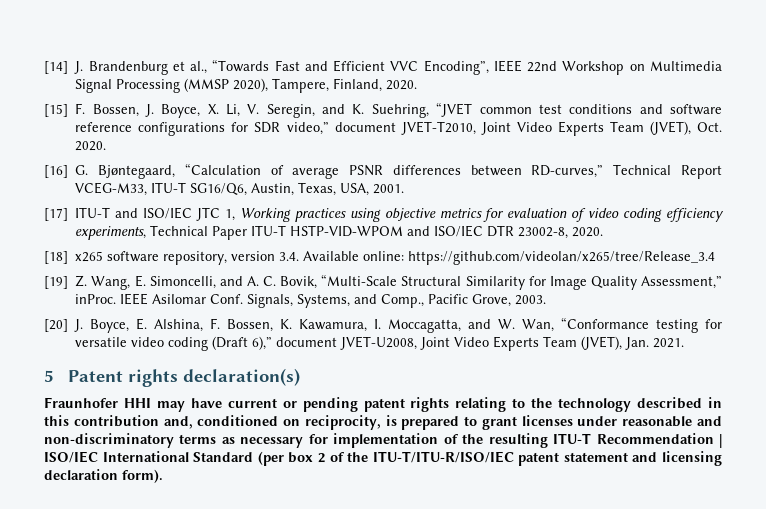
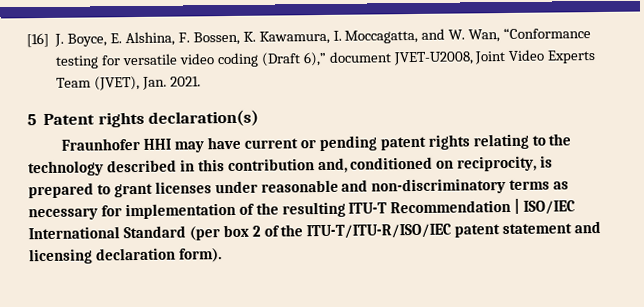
[44,59,722,75] [75,78,418,93] [44,102,722,118] [75,121,722,136] [75,141,107,151] [44,163,722,179] [75,182,405,196] [44,207,724,222] [75,225,604,240] [44,251,716,265] [44,274,722,290] [75,293,547,308] [44,319,68,332] [14] J. Brandenburg et al., “Towards Fast and Efficient VVC Encoding”, IEEE 22nd Workshop on Multimedia Signal Processing (MMSP 2020), Tampere, Finland, 2020. // [15] F. Bossen, J. Boyce, X. Li, V. Seregin, and K. Suehring, “JVET common test conditions and software reference configurations for SDR video,” document JVET-T2010, Joint Video Experts Team (JVET), Oct. 2020. // [16] G. Bjøntegaard, “Calculation of average PSNR differences between RD-curves,” Technical Report VCEG-M33, ITU-T SG16/Q6, Austin, Texas, USA, 2001. // [17] ITU-T and ISO/IEC JTC 1, Working practices using objective metrics for evaluation of video coding efficiency experiments, Technical Paper ITU-T HSTP-VID-WPOM and ISO/IEC DTR 23002-8, 2020. // [18] x265 software repository, version 3.4. Available online: https://github.com/videolan/x265/tree/Release_3.4 // [19] Z. Wang, E. Simoncelli, and A. C. Bovik, “Multi-Scale Structural Similarity for Image Quality Assessment,” inProc. IEEE Asilomar Conf. Signals, Systems, and Comp., Pacific Grove, 2003. // [20] -> [26,32,49,48] [16]

